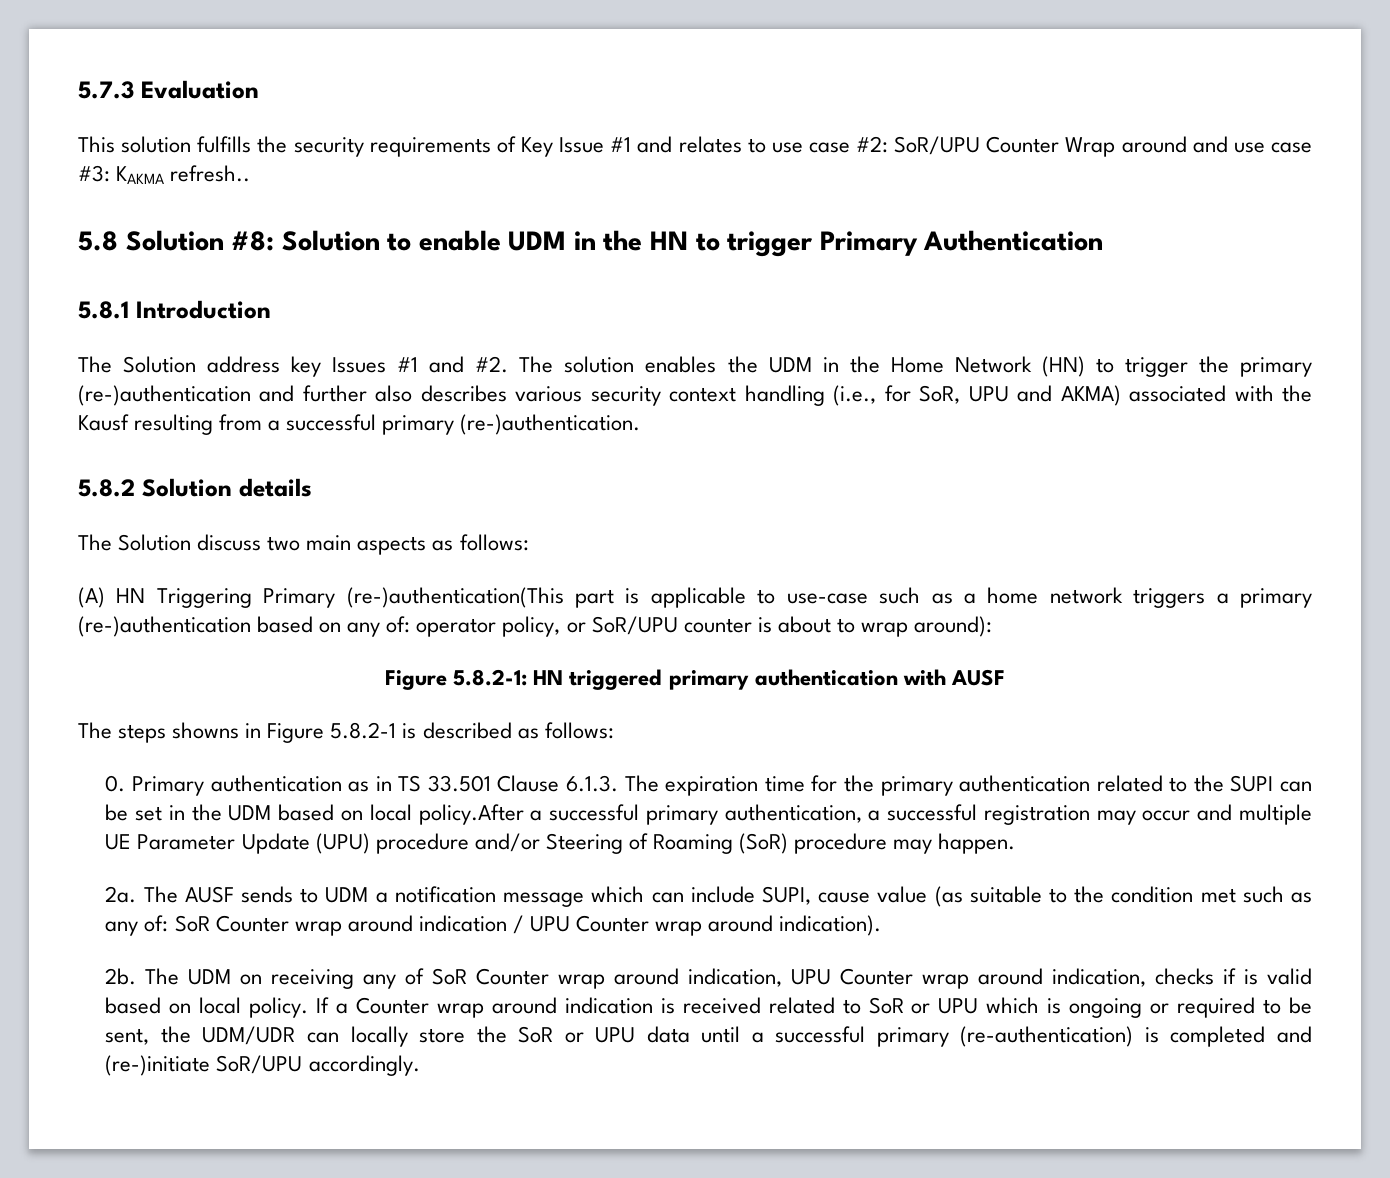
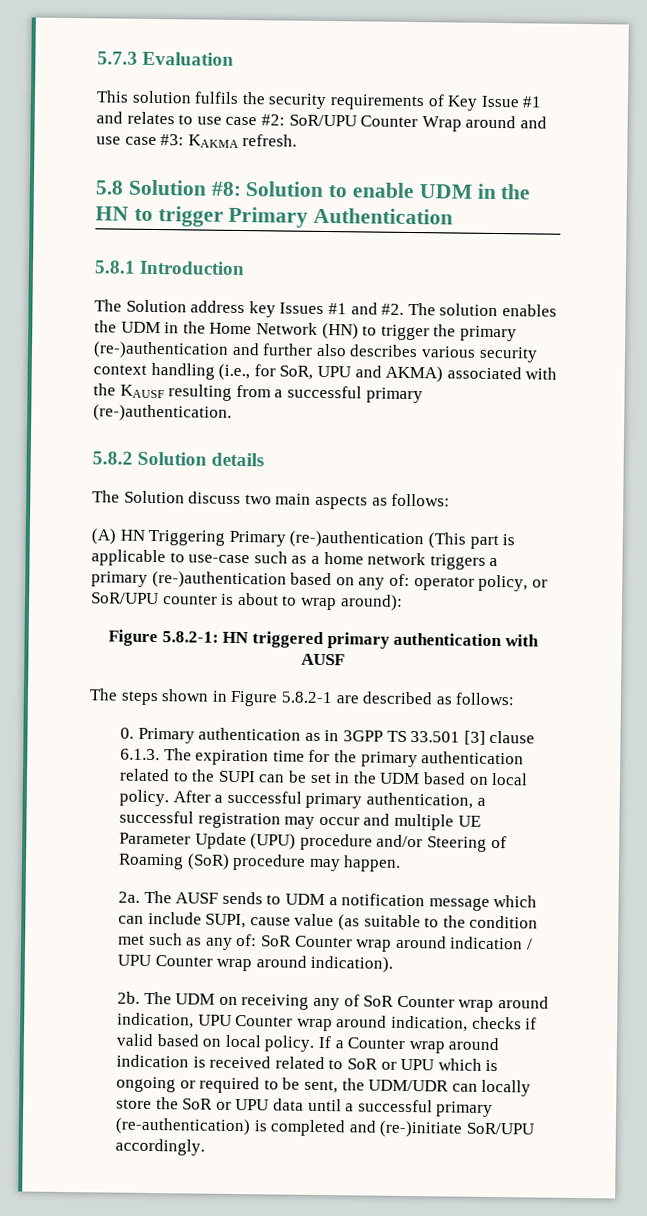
[197,136,252,153] fulfills -> [194,91,240,104] fulfils
[170,165,251,182] refresh.. -> [242,134,298,147] refresh.
[78,414,129,431] Kausf -> [119,384,165,399] KAUSF
[346,587,564,608] (re-)authentication(This -> [289,530,466,549] (re-)authentication (This
[172,722,240,739] showns -> [161,689,210,702] shown
[402,723,417,739] is -> [335,695,359,704] are
(392, 783) none -> [342,730,383,742] 3GPP
[497,775,560,792] Clause -> [463,730,536,745] [3] clause
[418,804,524,825] policy.After -> [119,789,211,807] policy. After
[1244,969,1259,985] is -> (538, 1023) none

